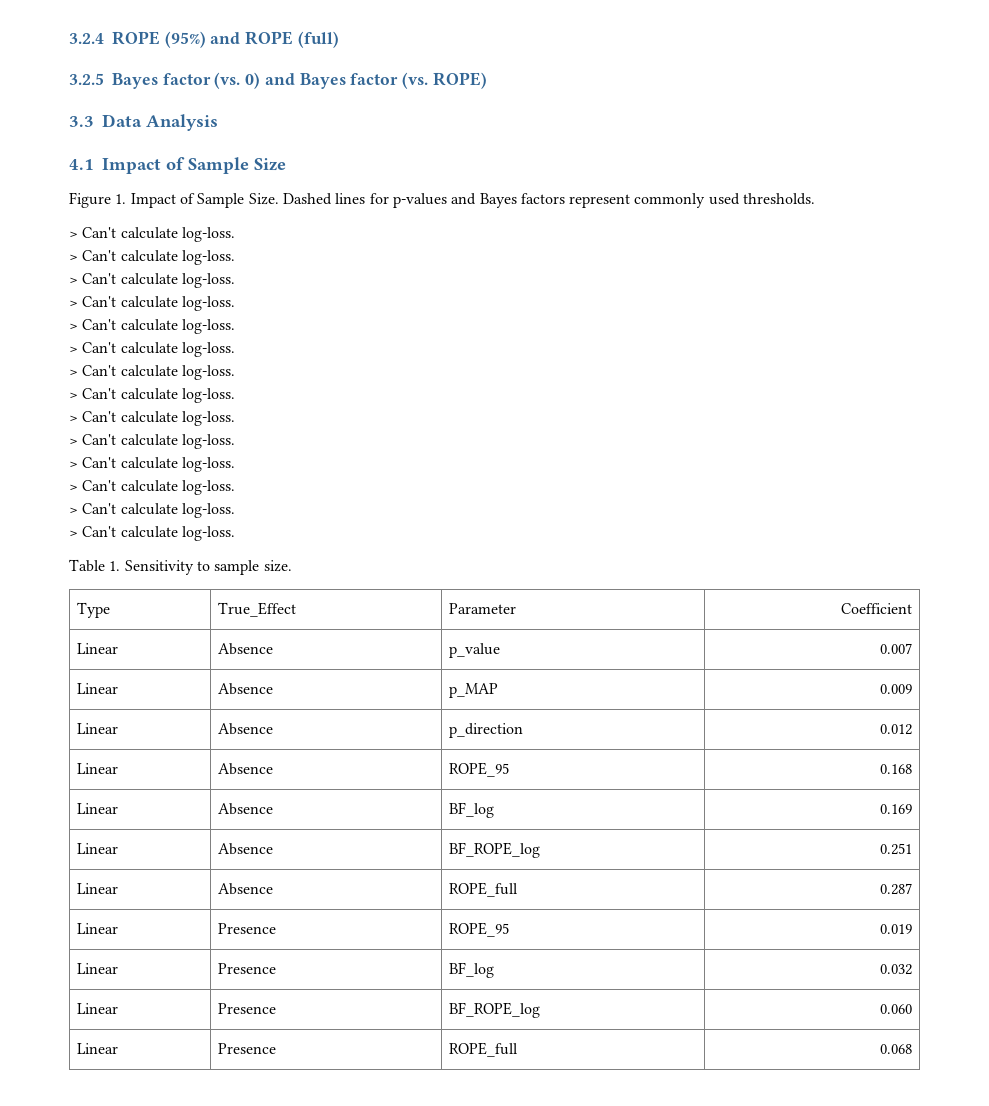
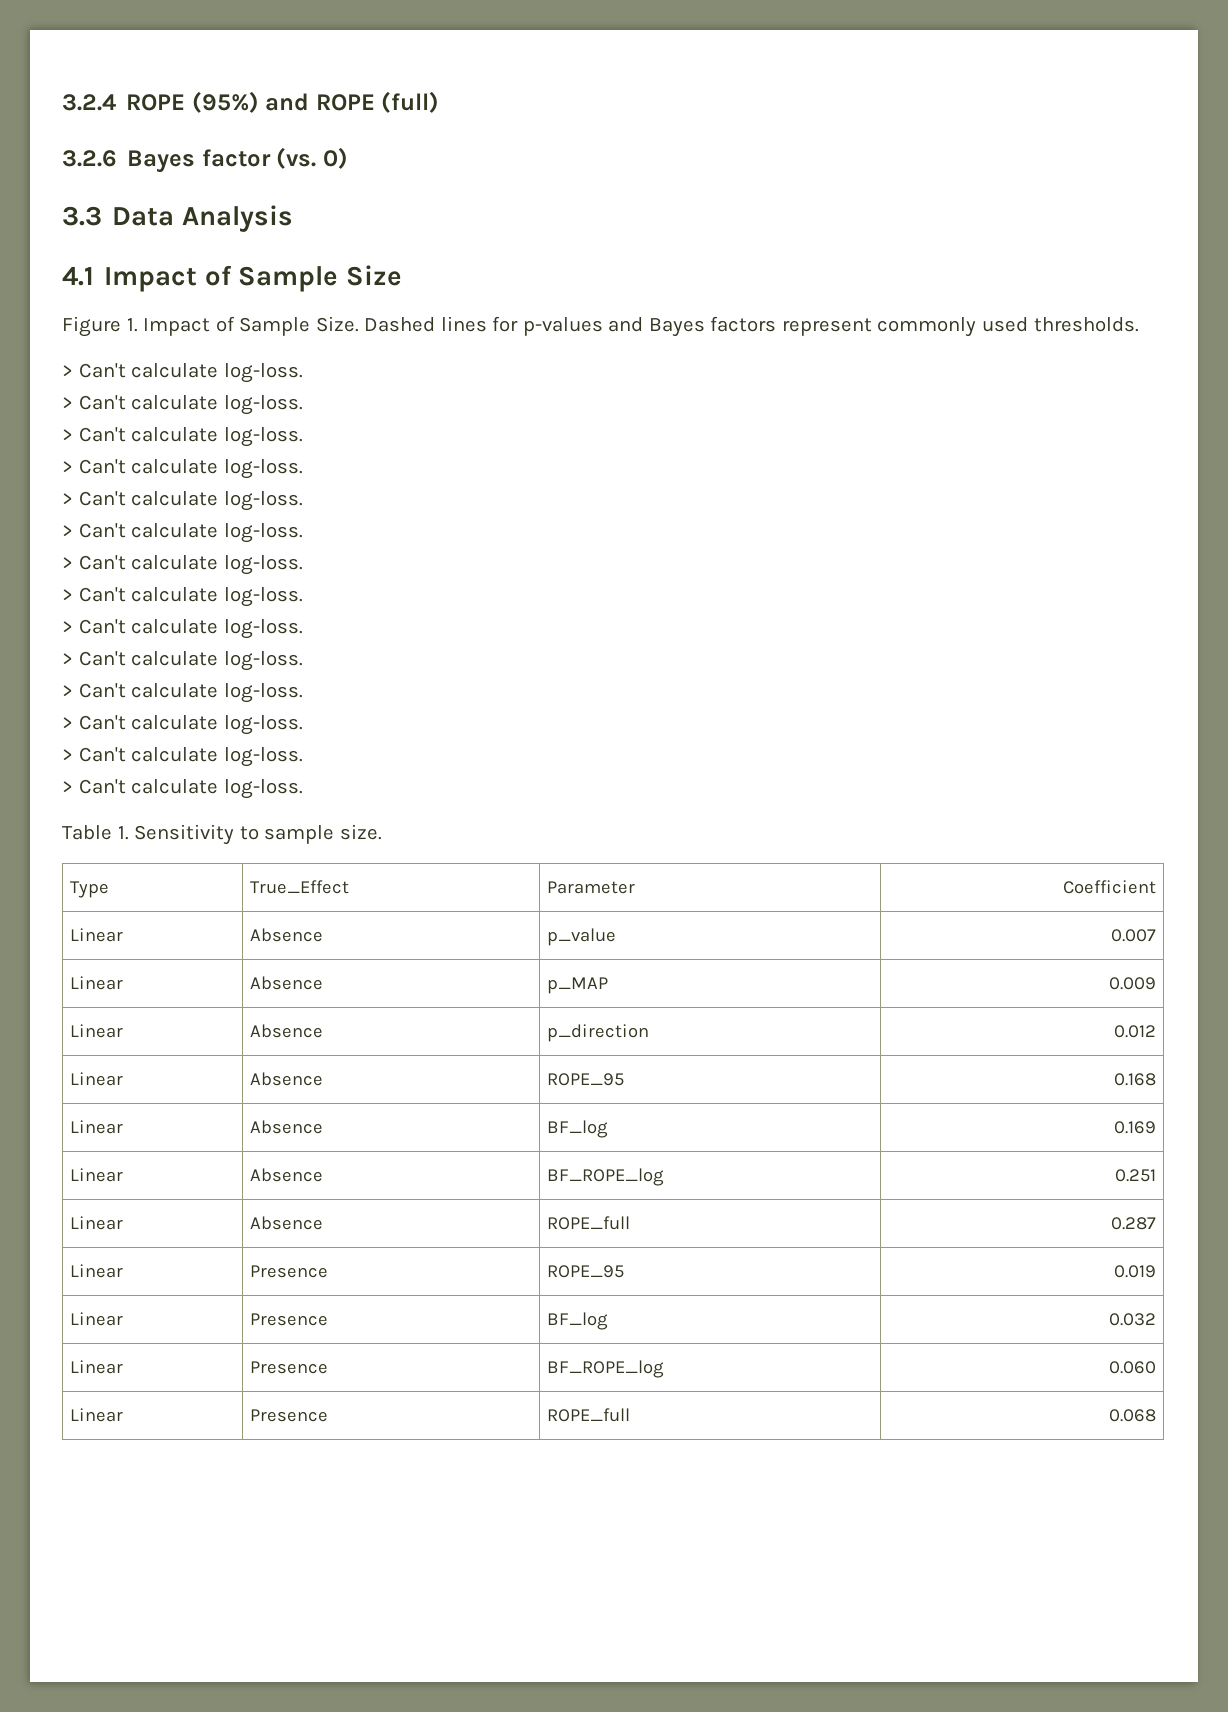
[69,73,104,85] 3.2.5 -> [62,150,117,167] 3.2.6
[264,72,487,89] and Bayes factor (vs. ROPE) -> (348, 158) none

